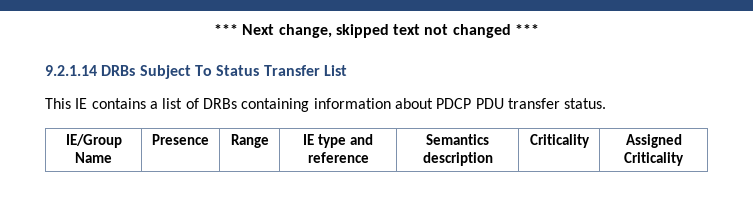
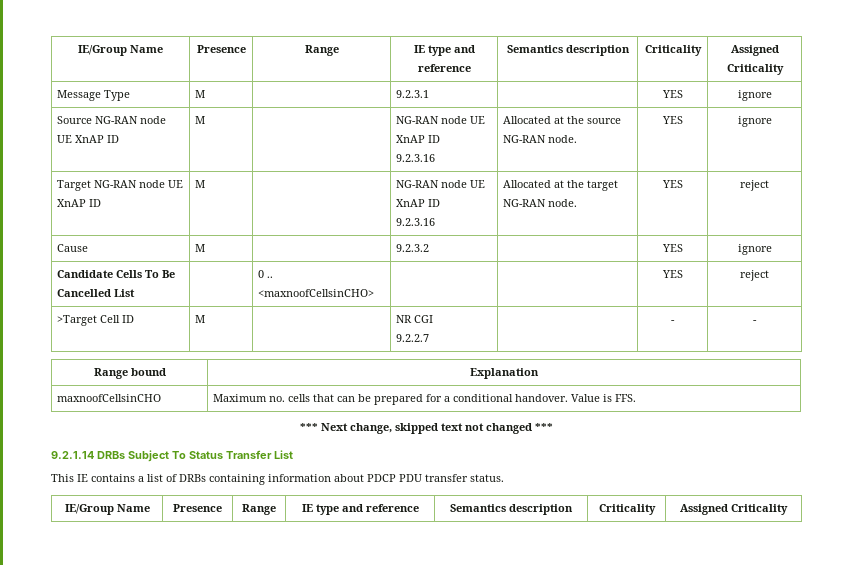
(213, 29) none -> [78,45,163,56] [196,45,246,53] [304,45,339,56] [413,45,475,56] [417,64,471,72] [506,45,630,56] [644,45,702,56] [730,45,779,56] [726,64,784,75] [57,90,131,101] [195,90,206,98] [396,90,430,98] [661,90,683,98] [737,90,772,101] [57,116,167,124] [57,135,120,143] [195,116,206,124] [396,116,486,124] [396,135,441,143] [396,154,436,162] [503,116,622,124] [503,135,578,143] [661,116,683,124] [737,116,772,127] [57,180,184,191] [57,199,102,207] [195,180,206,188] [396,180,486,188] [396,199,441,207] [396,218,436,226] [503,180,619,191] [503,199,578,207] [661,180,683,188] [740,180,769,191] [57,244,89,252] [195,244,206,252] [396,244,430,252] [661,244,683,252] [737,244,772,255] [57,270,176,278] [57,289,136,297] [258,270,274,278] [258,289,375,297] [661,270,683,278] [740,270,769,281] [57,315,135,326] [195,315,206,323] [396,315,434,323] [396,334,430,342] [671,320,675,323] [753,320,757,323] [93,368,166,379] [470,368,539,379] [57,394,162,402] [213,394,637,405] IE/Group Name | Presence | Range | IE type and reference | Semantics description | Criticality | Assigned Criticality // Message Type | M | | 9.2.3.1 | | YES | ignore // Source NG-RAN node UE XnAP ID | M | | NG-RAN node UE XnAP ID // 9.2.3.16 | Allocated at the source NG-RAN node. | YES | ignore // Target NG-RAN node UE XnAP ID | M | | NG-RAN node UE XnAP ID // 9.2.3.16 | Allocated at the target NG-RAN node. | YES | reject // Cause | M | | 9.2.3.2 | | YES | ignore // Candidate Cells To Be Cancelled List | | 0 .. <maxnoofCellsinCHO> | | | YES | reject // >Target Cell ID | M | | NR CGI // 9.2.2.7 | | - | - // Range bound | Explanation // maxnoofCellsinCHO | Maximum no. cells that can be prepared for a conditional handover. Value is FFS. //

